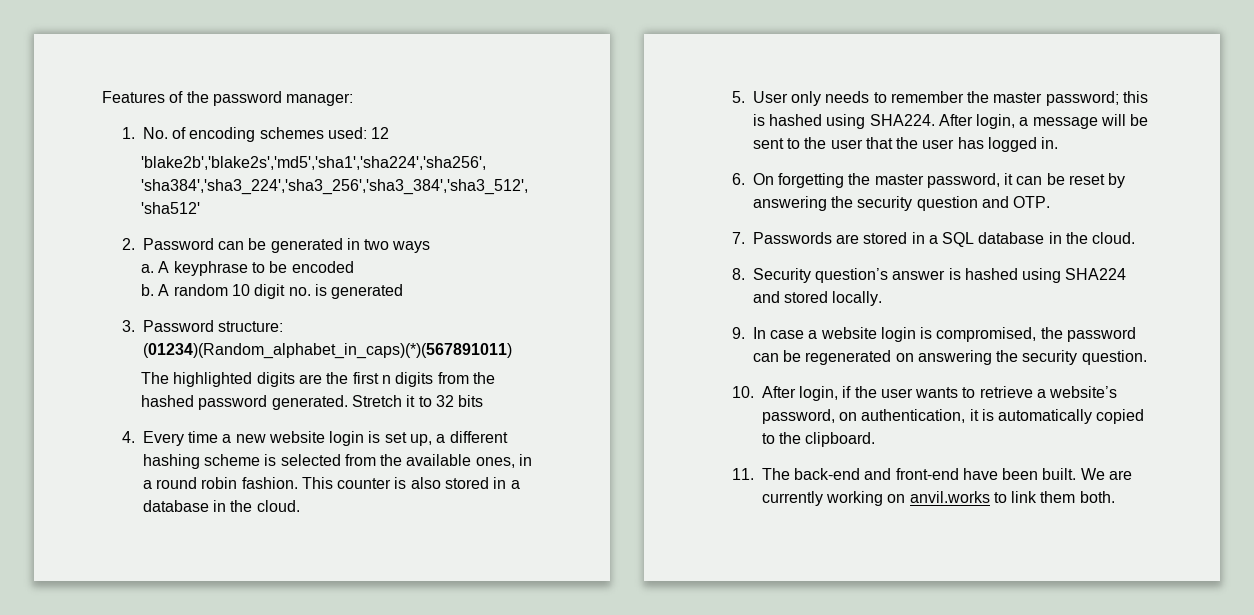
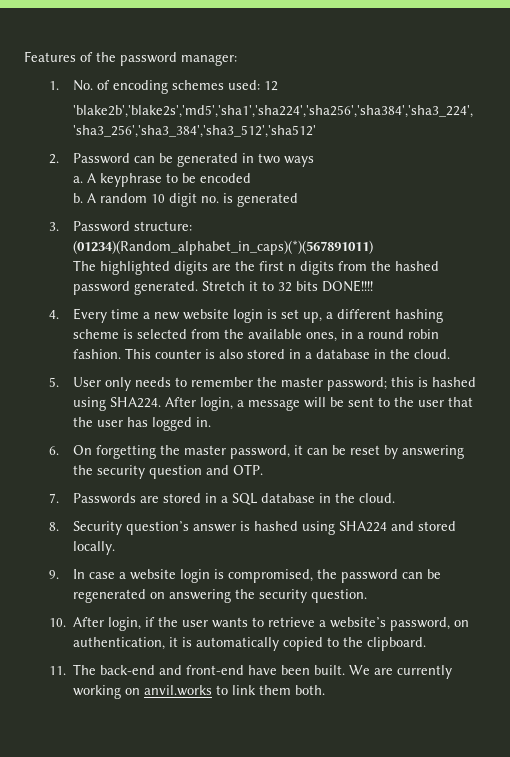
(484, 401) none -> [321,280,373,292] DONE!!!!

